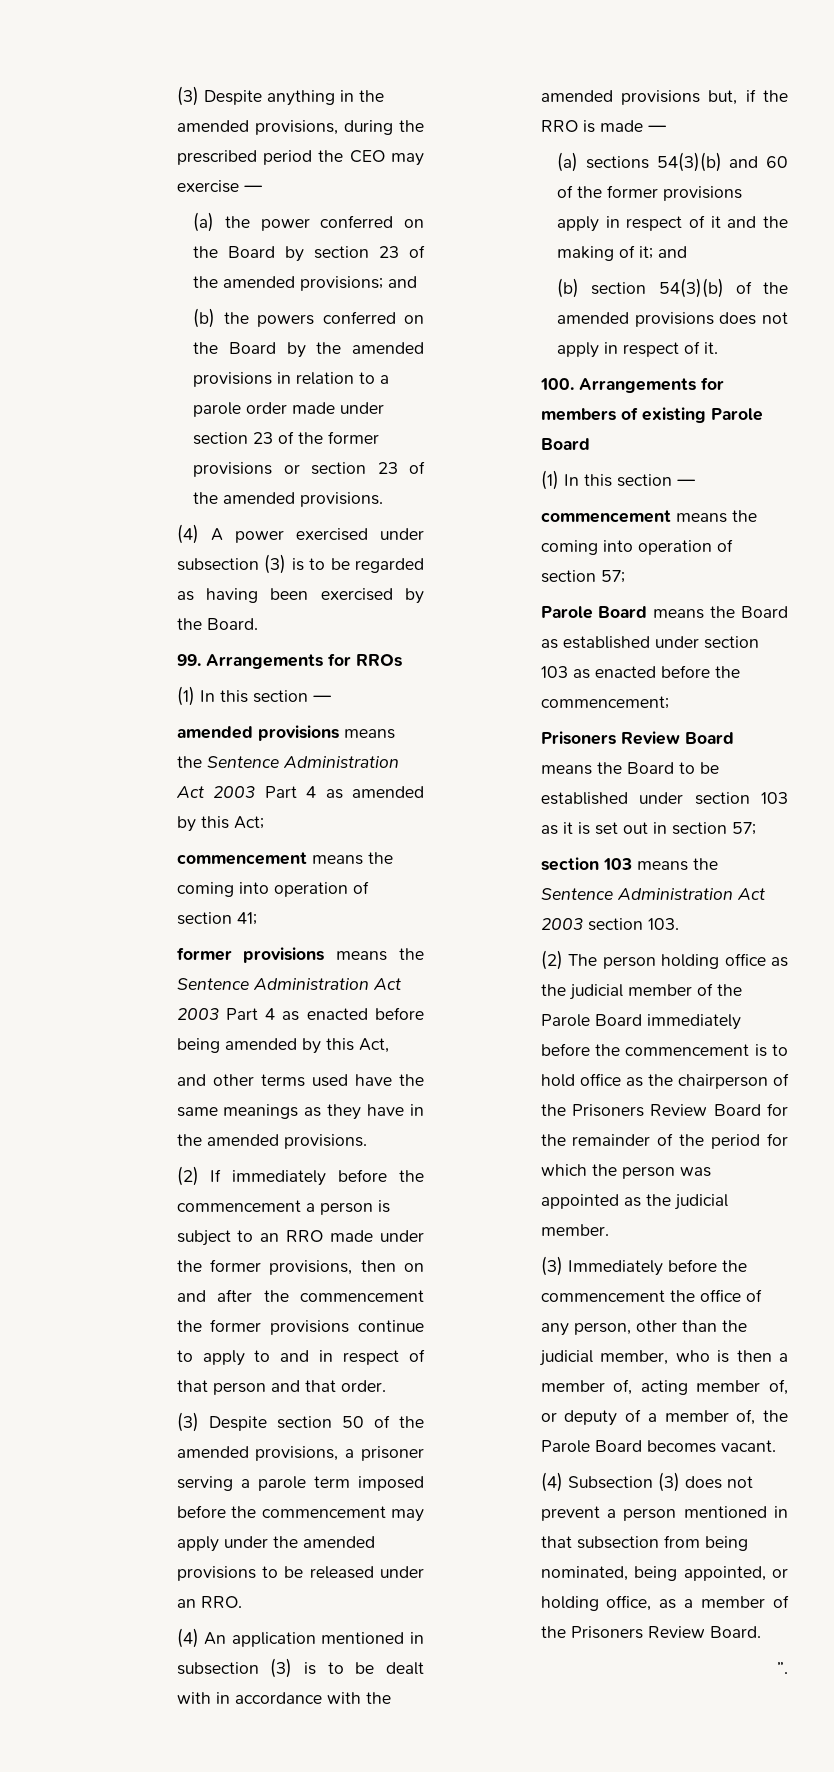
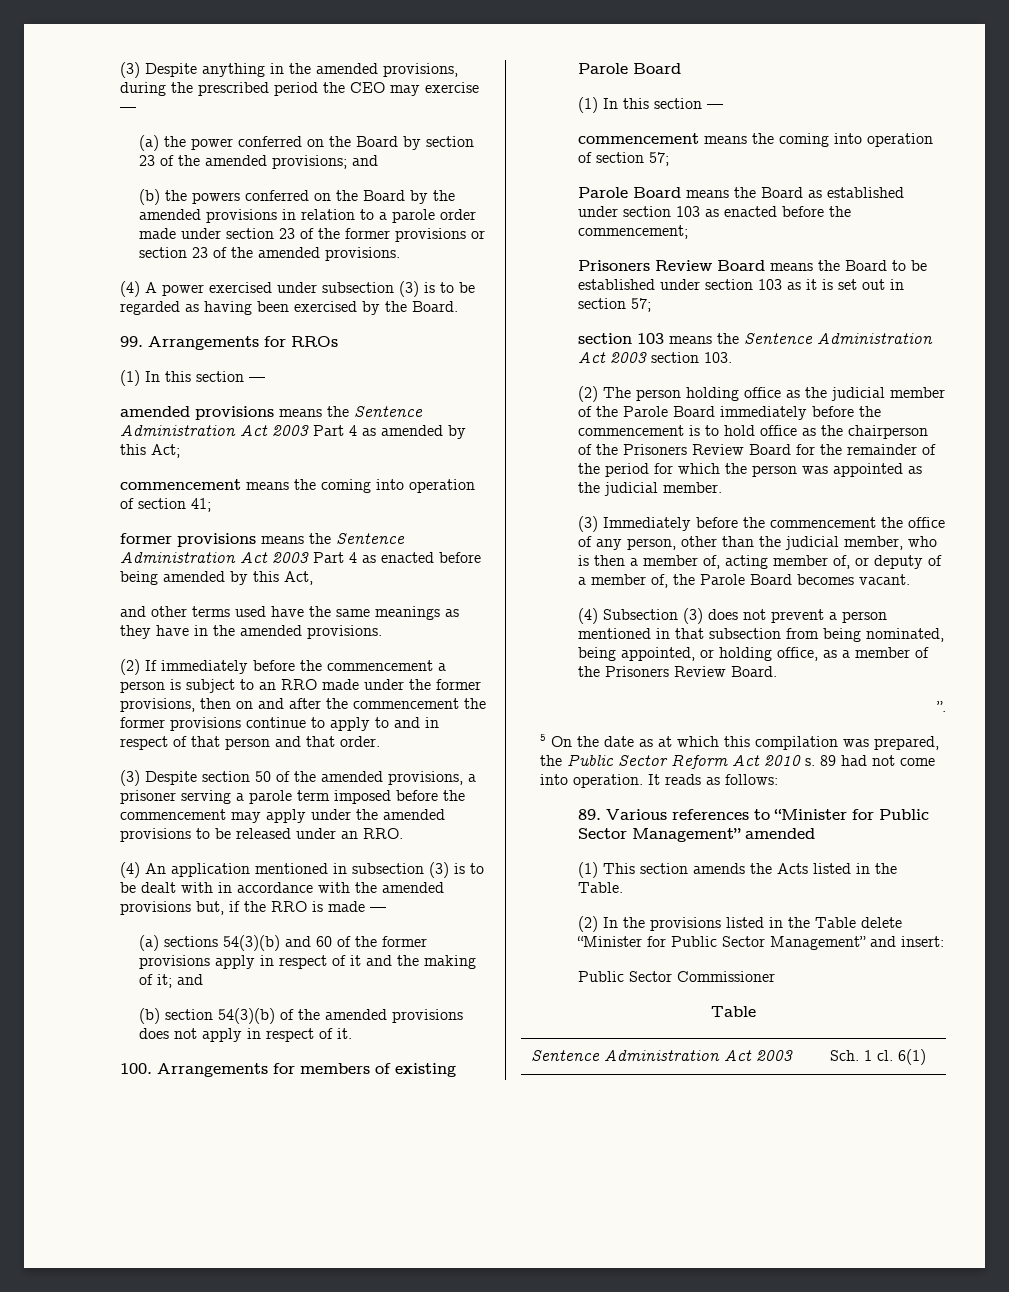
(788, 1668) none -> [540,734,940,750] [540,754,936,769] [540,774,779,788] [578,809,930,820] [578,828,816,842] [578,862,898,878] [578,882,624,893] [578,916,903,932] [577,936,945,950] [578,971,776,982] [711,1006,756,1017] [530,1050,793,1061] [829,1049,926,1065] // 5 On the date as at which this compilation was prepared, the Public Sector Reform Act 2010 s. 89 had not come into operation. It reads as follows: // 89. Various references to “Minister for Public Sector Management” amended // (1) This section amends the Acts listed in the Table. // (2) In the provisions listed in the Table delete “Minister for Public Sector Management” and insert: // Public Sector Commissioner // Table // Sentence Administration Act 2003 | Sch. 1 cl. 6(1)

